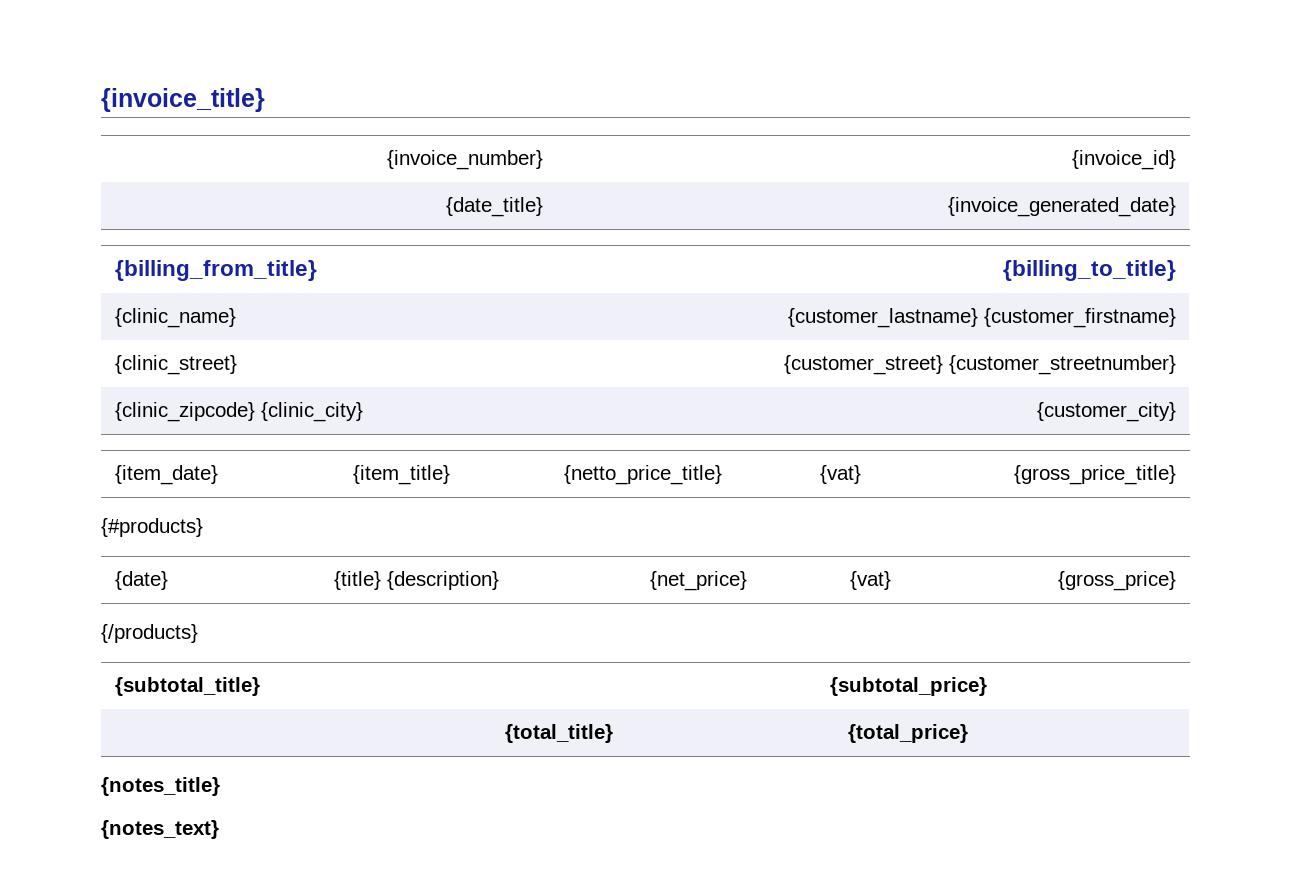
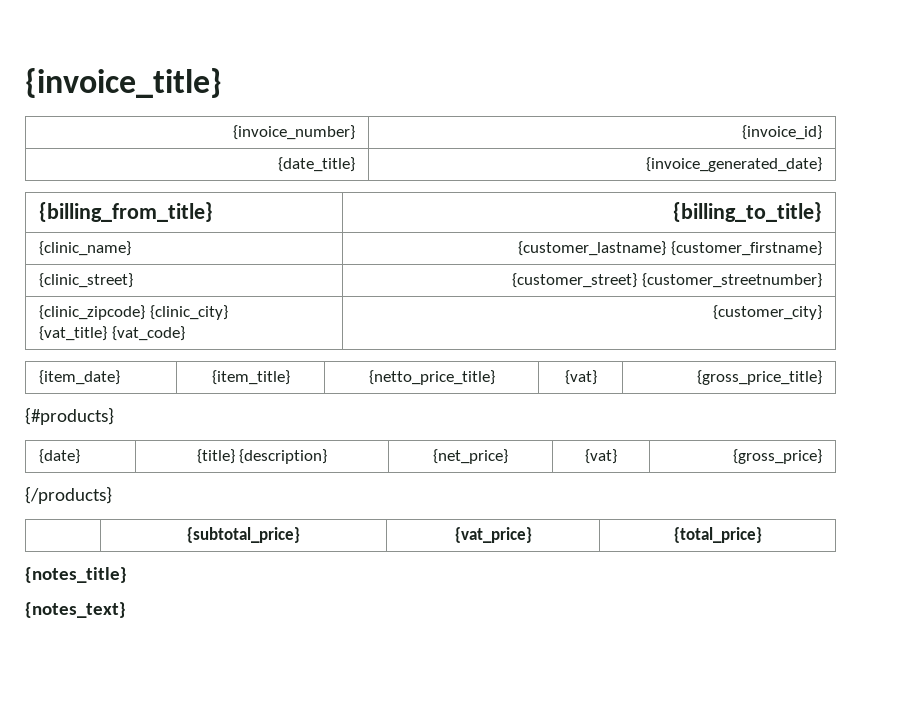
(363, 412) none -> [39,326,185,341] // {vat_title} {vat_code}
[114,677,260,696] {subtotal_title} -> (112, 495) none
[505,724,614,743] // {total_title} -> [454,527,532,543] | {vat_price}

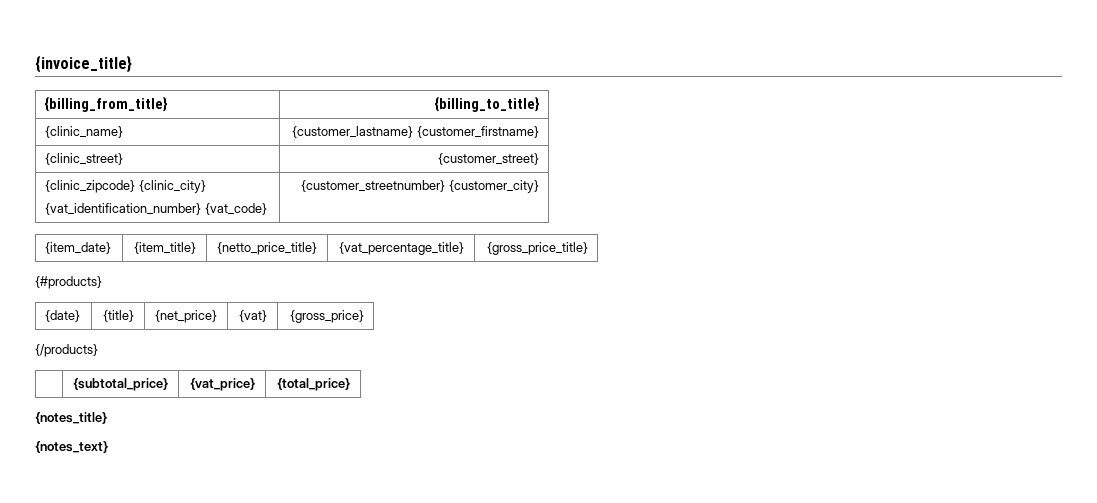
[232,125,355,140] [741,125,822,140] [277,157,355,172] [645,157,822,172] // {invoice_number} | {invoice_id} // {date_title} | {invoice_generated_date} -> (132, 64) none
[641,273,822,288] {customer_streetnumber} -> (539, 159) none
[39,326,108,341] {vat_title} -> [45,203,202,215] {vat_identification_number}
(185, 333) none -> [301,180,446,192] {customer_streetnumber}
[564,370,597,385] {vat} -> [338,242,464,255] {vat_percentage_title}
[239,449,328,464] {description} -> (134, 316) none

